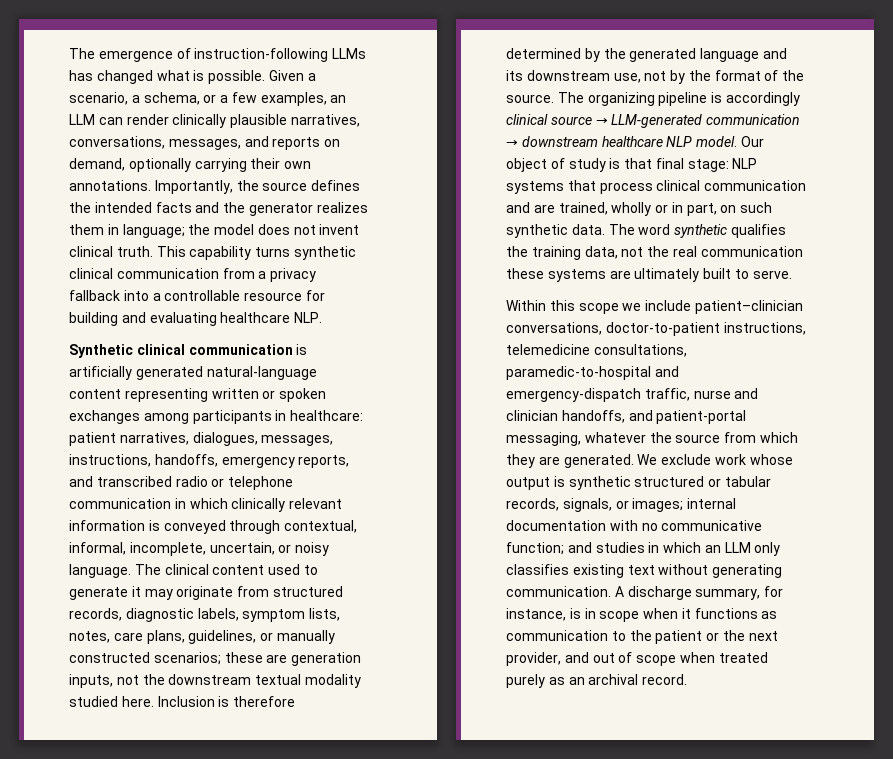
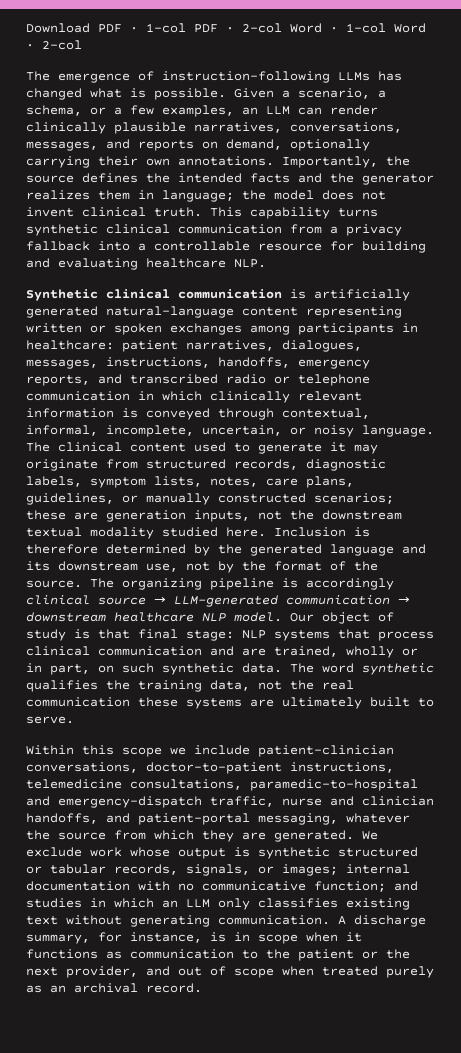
(69, 53) none -> [26,23,426,33] [26,40,82,50] Download PDF · 1-col PDF · 2-col Word · 1-col Word · 2-col //

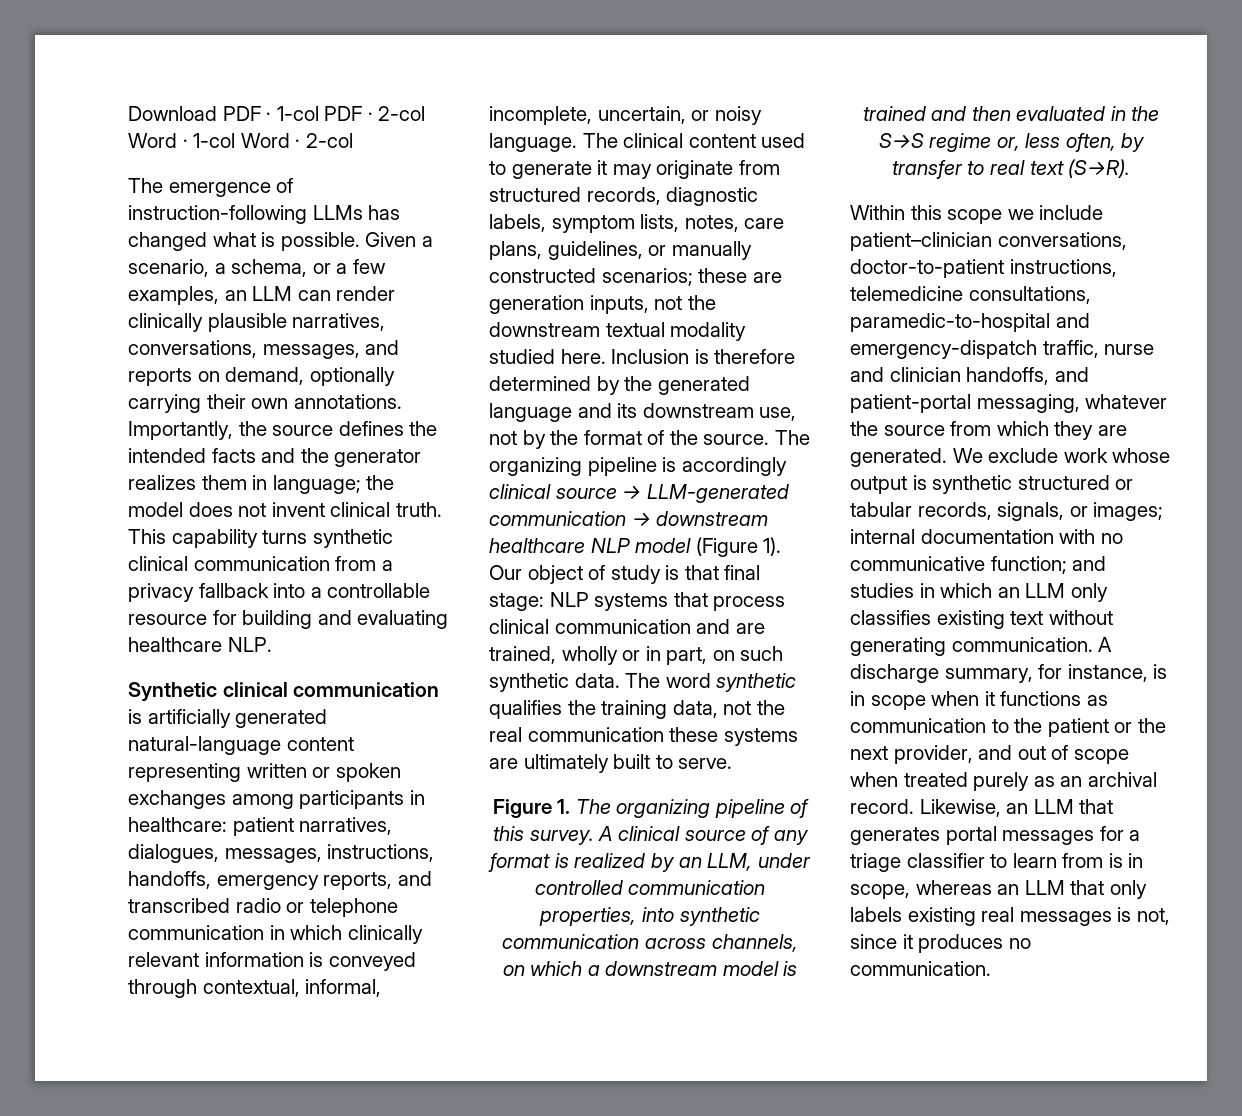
[234,612,282,622] model. -> [635,537,782,557] model (Figure 1).
(74, 720) none -> [492,799,810,818] [493,826,809,845] [488,853,811,872] [534,880,766,895] [539,907,760,926] [502,934,798,952] [502,961,798,976] [862,106,1160,121] [878,133,1146,152] [891,159,1131,179] // Figure 1. The organizing pipeline of this survey. A clinical source of any format is realized by an LLM, under controlled communication properties, into synthetic communication across channels, on which a downstream model is trained and then evaluated in the S→S regime or, less often, by transfer to real text (S→R).
(202, 988) none -> [919,799,1114,817] [850,826,1141,845] [850,853,1144,872] [850,880,1147,899] [850,907,1170,926] [850,934,1031,953] [850,961,991,976] Likewise, an LLM that generates portal messages for a triage classifier to learn from is in scope, whereas an LLM that only labels existing real messages is not, since it produces no communication.

